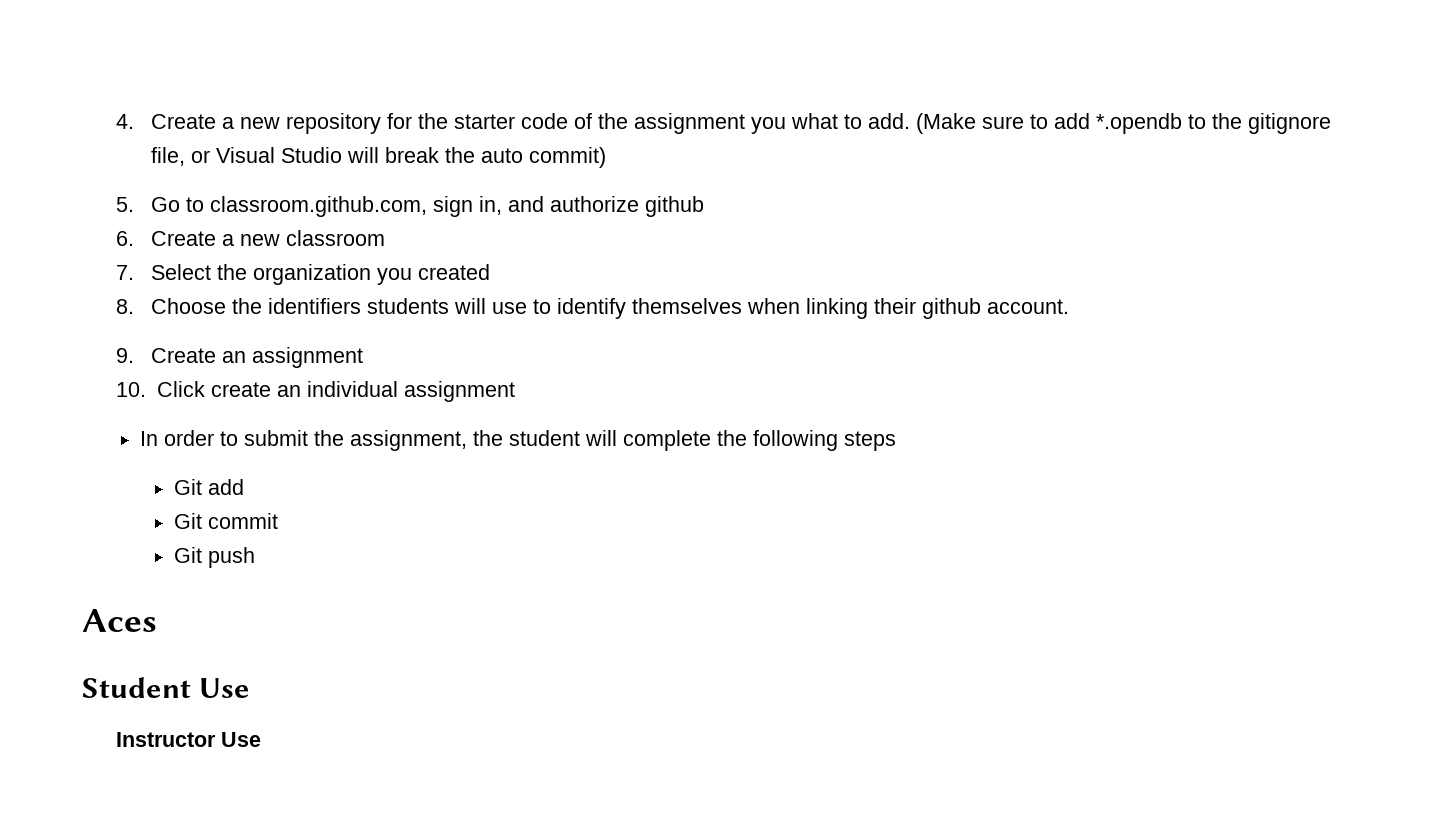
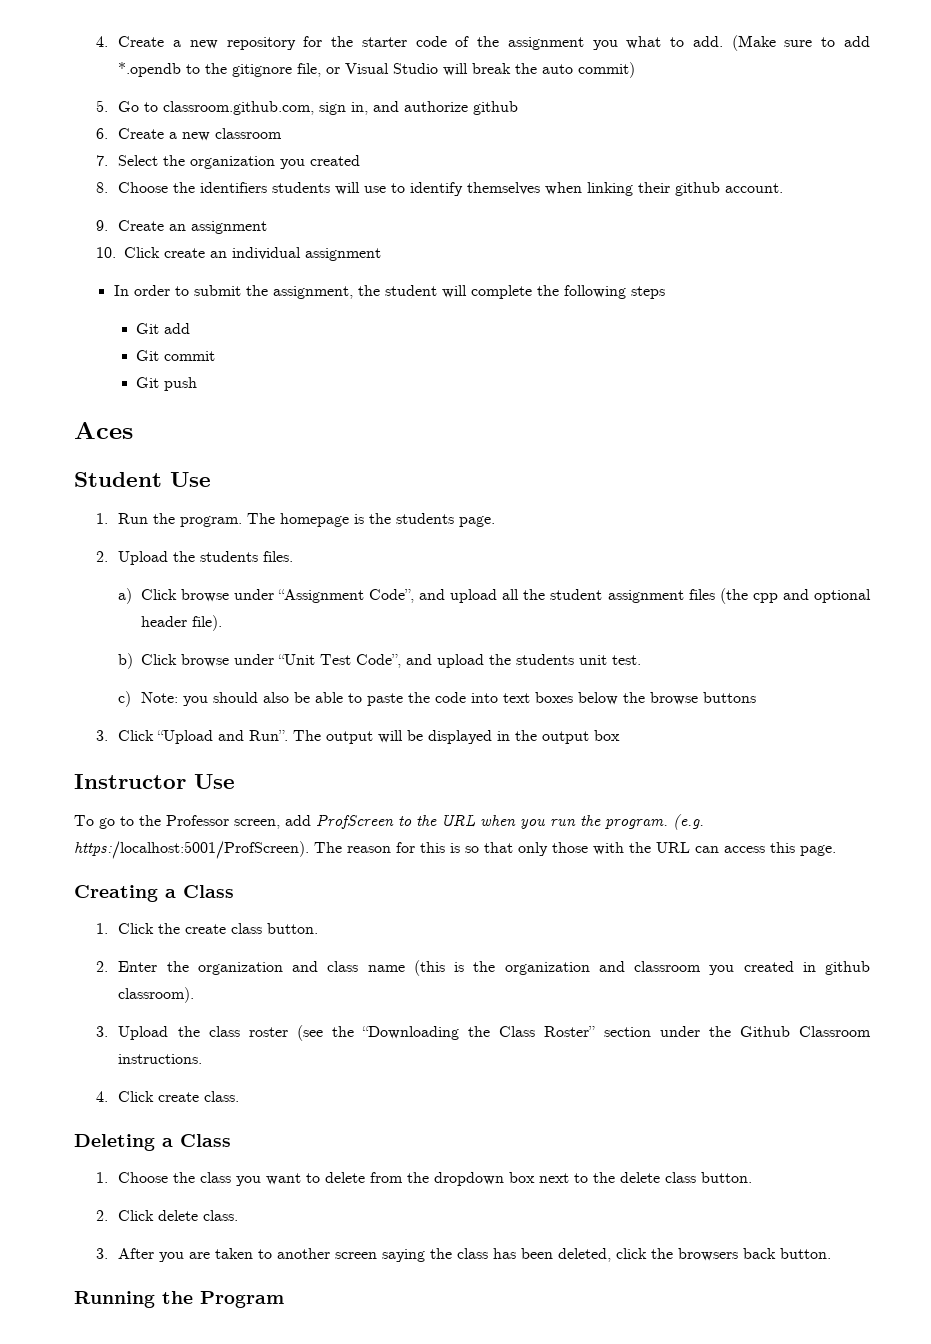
[116,732,262,747] Instructor Use -> [96,513,496,527] [96,551,294,565] [118,588,871,604] [140,615,222,631] [118,653,642,669] [118,691,756,707] [96,730,621,744] [74,774,235,789] [74,814,704,830] [74,841,836,859] [74,885,234,902] [96,923,319,934] [96,960,871,976] [118,987,195,1003] [96,1025,871,1041] [118,1054,203,1064] [96,1091,240,1102] [74,1134,231,1151] [96,1172,753,1186] [96,1210,239,1221] [96,1248,832,1262] [74,1291,284,1308] 1. Run the program. The homepage is the students page. // 2. Upload the students files. // a) Click browse under “Assignment Code”, and upload all the student assignment files (the cpp and optional header file). // b) Click browse under “Unit Test Code”, and upload the students unit test. // c) Note: you should also be able to paste the code into text boxes below the browse buttons // 3. Click “Upload and Run”. The output will be displayed in the output box // Instructor Use // To go to the Professor screen, add ProfScreen to the URL when you run the program. (e.g. https:/localhost:5001/ProfScreen). The reason for this is so that only those with the URL can access this page. // Creating a Class // 1. Click the create class button. // 2. Enter the organization and class name (this is the organization and classroom you created in github classroom). // 3. Upload the class roster (see the “Downloading the Class Roster” section under the Github Classroom instructions. // 4. Click create class. // Deleting a Class // 1. Choose the class you want to delete from the dropdown box next to the delete class button. // 2. Click delete class. // 3. After you are taken to another screen saying the class has been deleted, click the browsers back button. // Running the Program

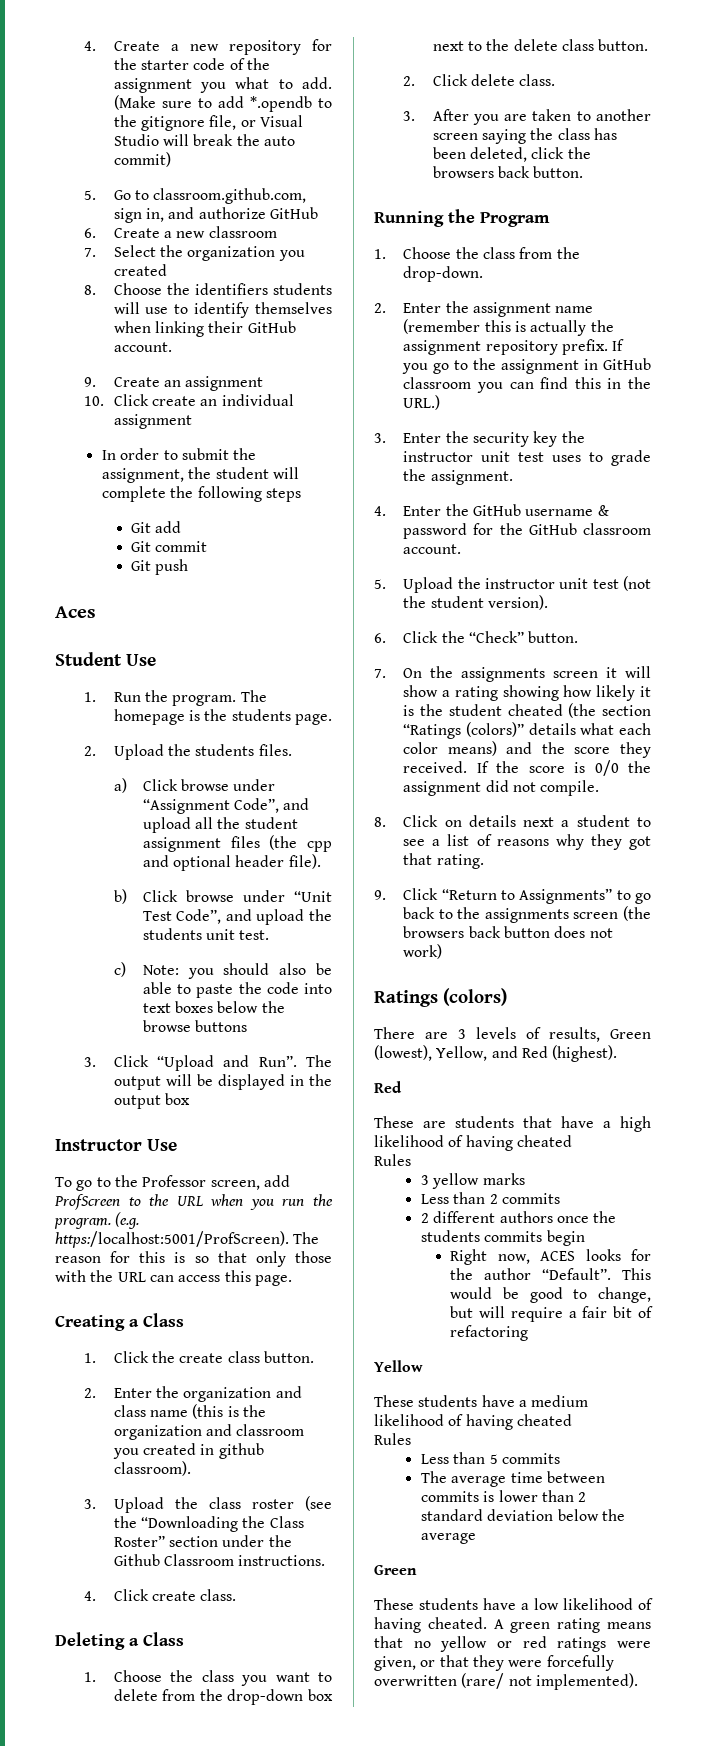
[473,101,519,115] github -> [269,207,318,219] GitHub
[675,182,721,196] github -> [247,321,296,333] GitHub
[434,1172,505,1186] dropdown -> [227,1689,304,1705] drop-down
(284, 1299) none -> [374,247,580,259] [403,266,484,282] [374,301,594,317] [403,319,614,336] [403,339,625,355] [402,358,651,374] [403,377,651,393] [403,395,441,410] [374,431,585,447] [403,450,651,466] [403,469,513,485] [374,504,609,516] [403,523,651,539] [403,544,462,554] [374,576,651,593] [403,595,548,610] [374,631,579,643] [374,666,651,682] [403,685,651,701] [403,703,651,718] [403,722,651,739] [403,741,651,758] [403,760,651,776] [403,780,600,796] [374,815,651,827] [403,834,651,850] [403,853,484,869] [374,888,651,904] [403,906,651,923] [403,926,613,938] [403,944,443,959] [374,988,507,1007] [374,1027,651,1042] [374,1045,618,1062] [374,1081,402,1093] [374,1116,651,1132] [374,1135,572,1151] [374,1154,411,1166] [420,1173,525,1189] [420,1192,560,1204] [420,1211,617,1223] [420,1230,585,1246] [450,1249,651,1265] [450,1268,651,1280] [450,1287,651,1303] [450,1306,653,1322] [450,1325,529,1341] [374,1360,423,1372] [374,1395,589,1407] [374,1414,572,1430] [374,1433,411,1445] [420,1452,560,1464] [420,1471,605,1487] [420,1490,587,1502] [420,1509,625,1521] [420,1533,476,1544] [374,1565,417,1575] [374,1598,653,1610] [374,1617,651,1633] [374,1636,651,1652] [374,1655,614,1671] [374,1673,638,1690] // 1. Choose the class from the drop-down. // 2. Enter the assignment name (remember this is actually the assignment repository prefix. If you go to the assignment in GitHub classroom you can find this in the URL.) // 3. Enter the security key the instructor unit test uses to grade the assignment. // 4. Enter the GitHub username & password for the GitHub classroom account. // 5. Upload the instructor unit test (not the student version). // 6. Click the “Check” button. // 7. On the assignments screen it will show a rating showing how likely it is the student cheated (the section “Ratings (colors)” details what each color means) and the score they received. If the score is 0/0 the assignment did not compile. // 8. Click on details next a student to see a list of reasons why they got that rating. // 9. Click “Return to Assignments” to go back to the assignments screen (the browsers back button does not work) // Ratings (colors) // There are 3 levels of results, Green (lowest), Yellow, and Red (highest). // Red // These are students that have a high likelihood of having cheated // Rules // 3 yellow marks // Less than 2 commits // 2 different authors once the students commits begin // Right now, ACES looks for the author “Default”. This would be good to change, but will require a fair bit of refactoring // Yellow // These students have a medium likelihood of having cheated // Rules // Less than 5 commits // The average time between commits is lower than 2 standard deviation below the average // Green // These students have a low likelihood of having cheated. A green rating means that no yellow or red ratings were given, or that they were forcefully overwritten (rare/ not implemented).

